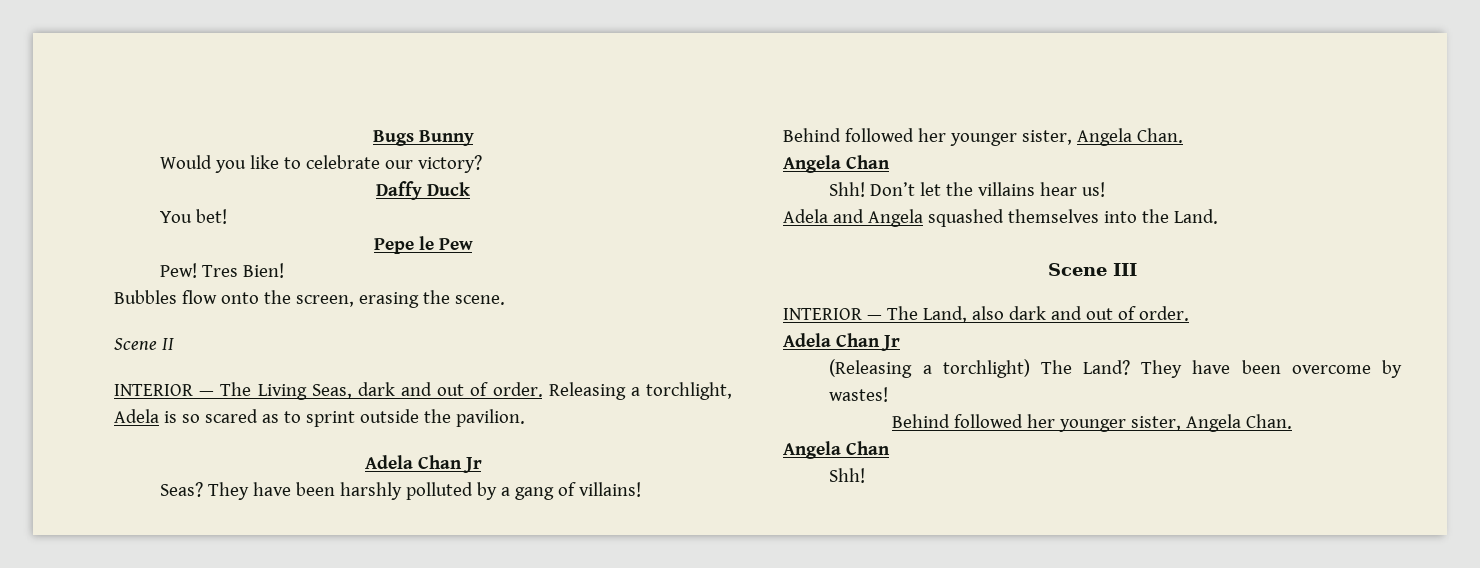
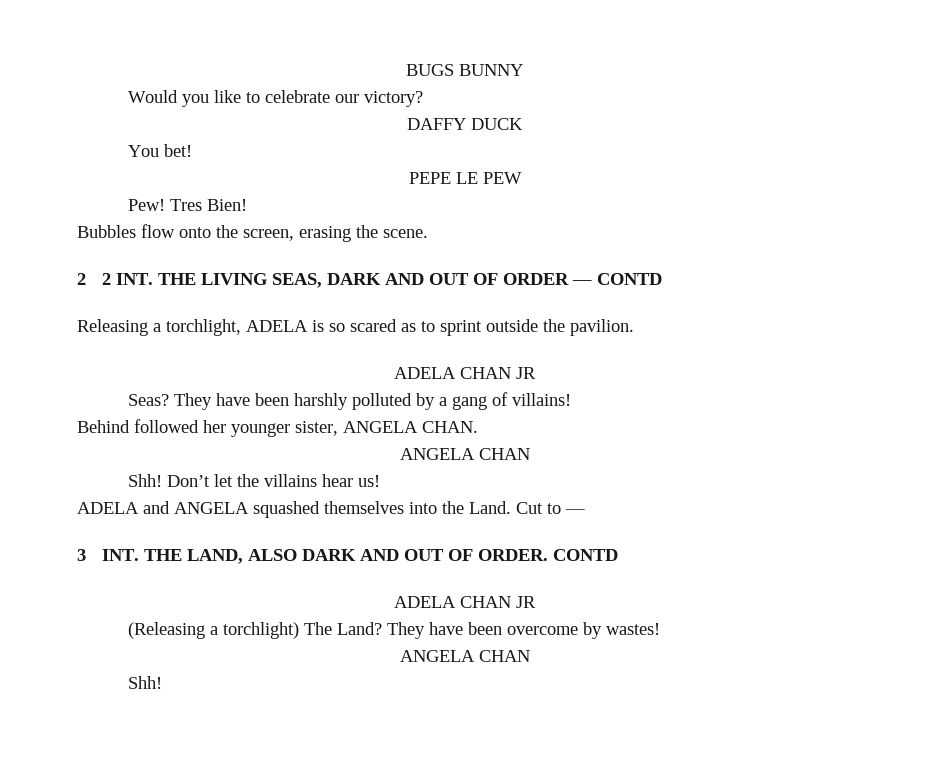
[372,130,474,146] Bugs Bunny -> [406,64,523,76] BUGS BUNNY
[376,181,470,200] Daffy Duck -> [407,118,523,130] DAFFY DUCK
[373,236,473,254] Pepe le Pew -> [408,172,522,184] PEPE LE PEW
[114,338,174,350] [114,382,543,400] Scene II // INTERIOR — The Living Seas, dark and out of order. -> [77,273,663,288] 2 2 INT. THE LIVING SEAS, DARK AND OUT OF ORDER — CONTD //
[114,409,159,423] Adela -> [246,320,308,332] ADELA
[364,455,482,473] Adela Chan Jr -> [394,367,536,379] ADELA CHAN JR
[1076,128,1183,146] [783,155,890,173] Angela Chan. // Angela Chan -> [343,421,478,433] [399,448,530,460] ANGELA CHAN. // ANGELA CHAN
[783,209,923,227] Adela and Angela -> [77,501,249,514] ADELA and ANGELA
[1047,263,1137,276] [783,306,1189,323] [783,333,900,351] // Scene III // INTERIOR — The Land, also dark and out of order. // Adela Chan Jr -> [516,502,585,514] [77,549,619,564] [394,596,536,608] Cut to — // 3 INT. THE LAND, ALSO DARK AND OUT OF ORDER. CONTD // ADELA CHAN JR
[892,414,1292,432] [783,441,890,459] Behind followed her younger sister, Angela Chan. // Angela Chan -> [399,650,530,662] ANGELA CHAN

